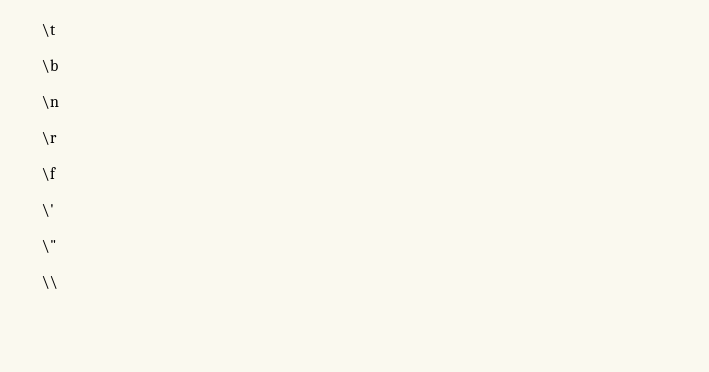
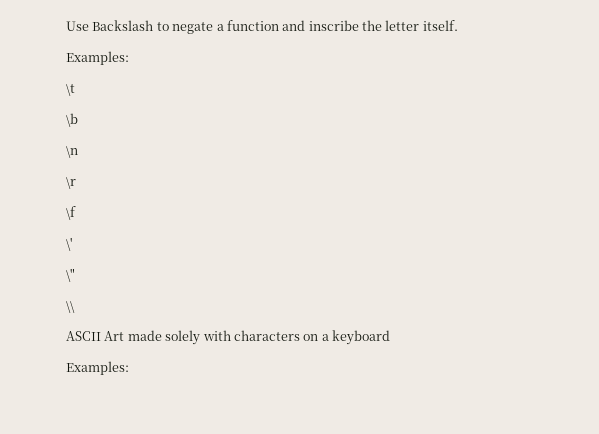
(42, 30) none -> [66,20,458,34] [66,51,129,65] Use Backslash to negate a function and inscribe the letter itself. // Examples: //
(58, 282) none -> [66,330,390,345] [66,361,129,375] // ASCII Art made solely with characters on a keyboard // Examples:

